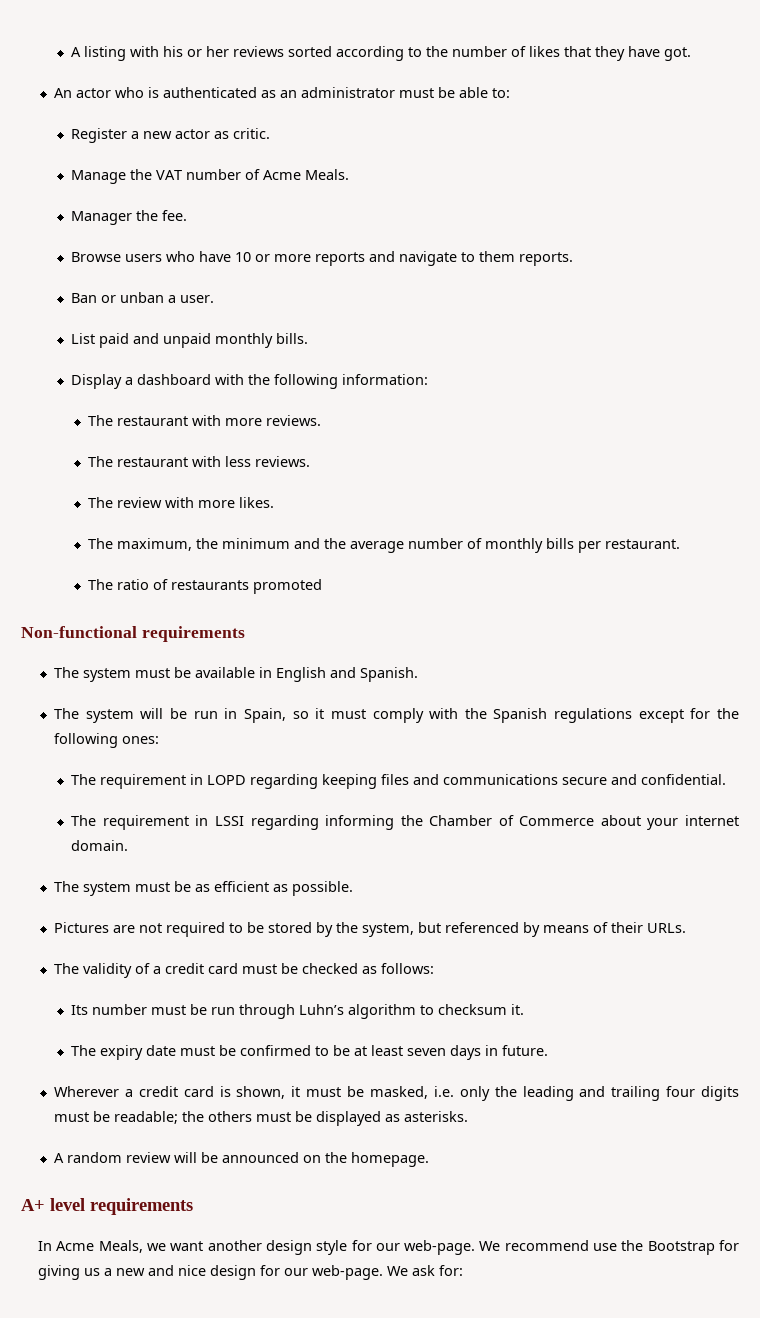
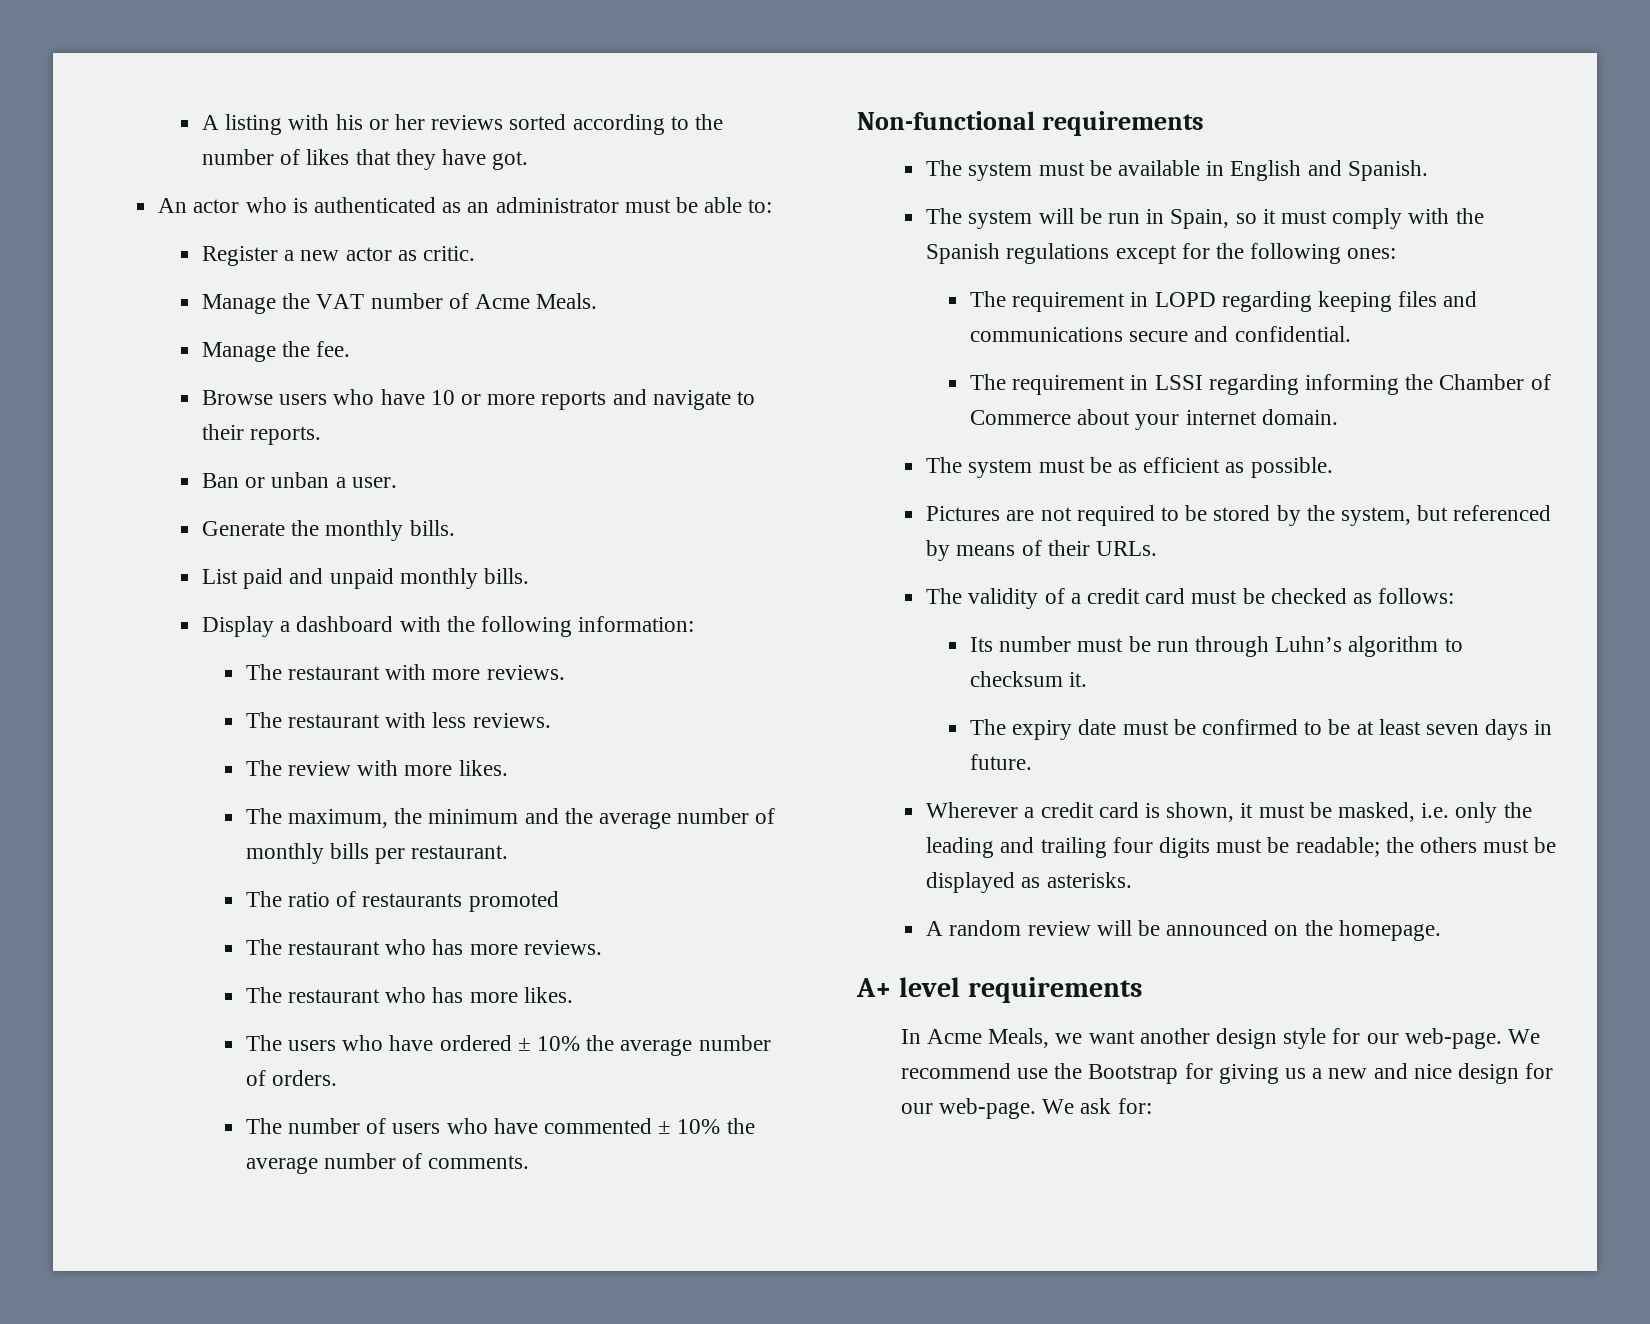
[71,211,133,225] Manager -> [201,342,276,362] Manage
[479,251,516,262] them -> [201,424,244,440] their
(215, 299) none -> [201,520,455,541] // Generate the monthly bills.
(323, 586) none -> [245,939,602,955] [245,987,573,1003] [245,1035,771,1056] [245,1070,337,1086] [245,1118,755,1134] [245,1153,530,1174] // The restaurant who has more reviews. // The restaurant who has more likes. // The users who have ordered ± 10% the average number of orders. // The number of users who have commented ± 10% the average number of comments.

